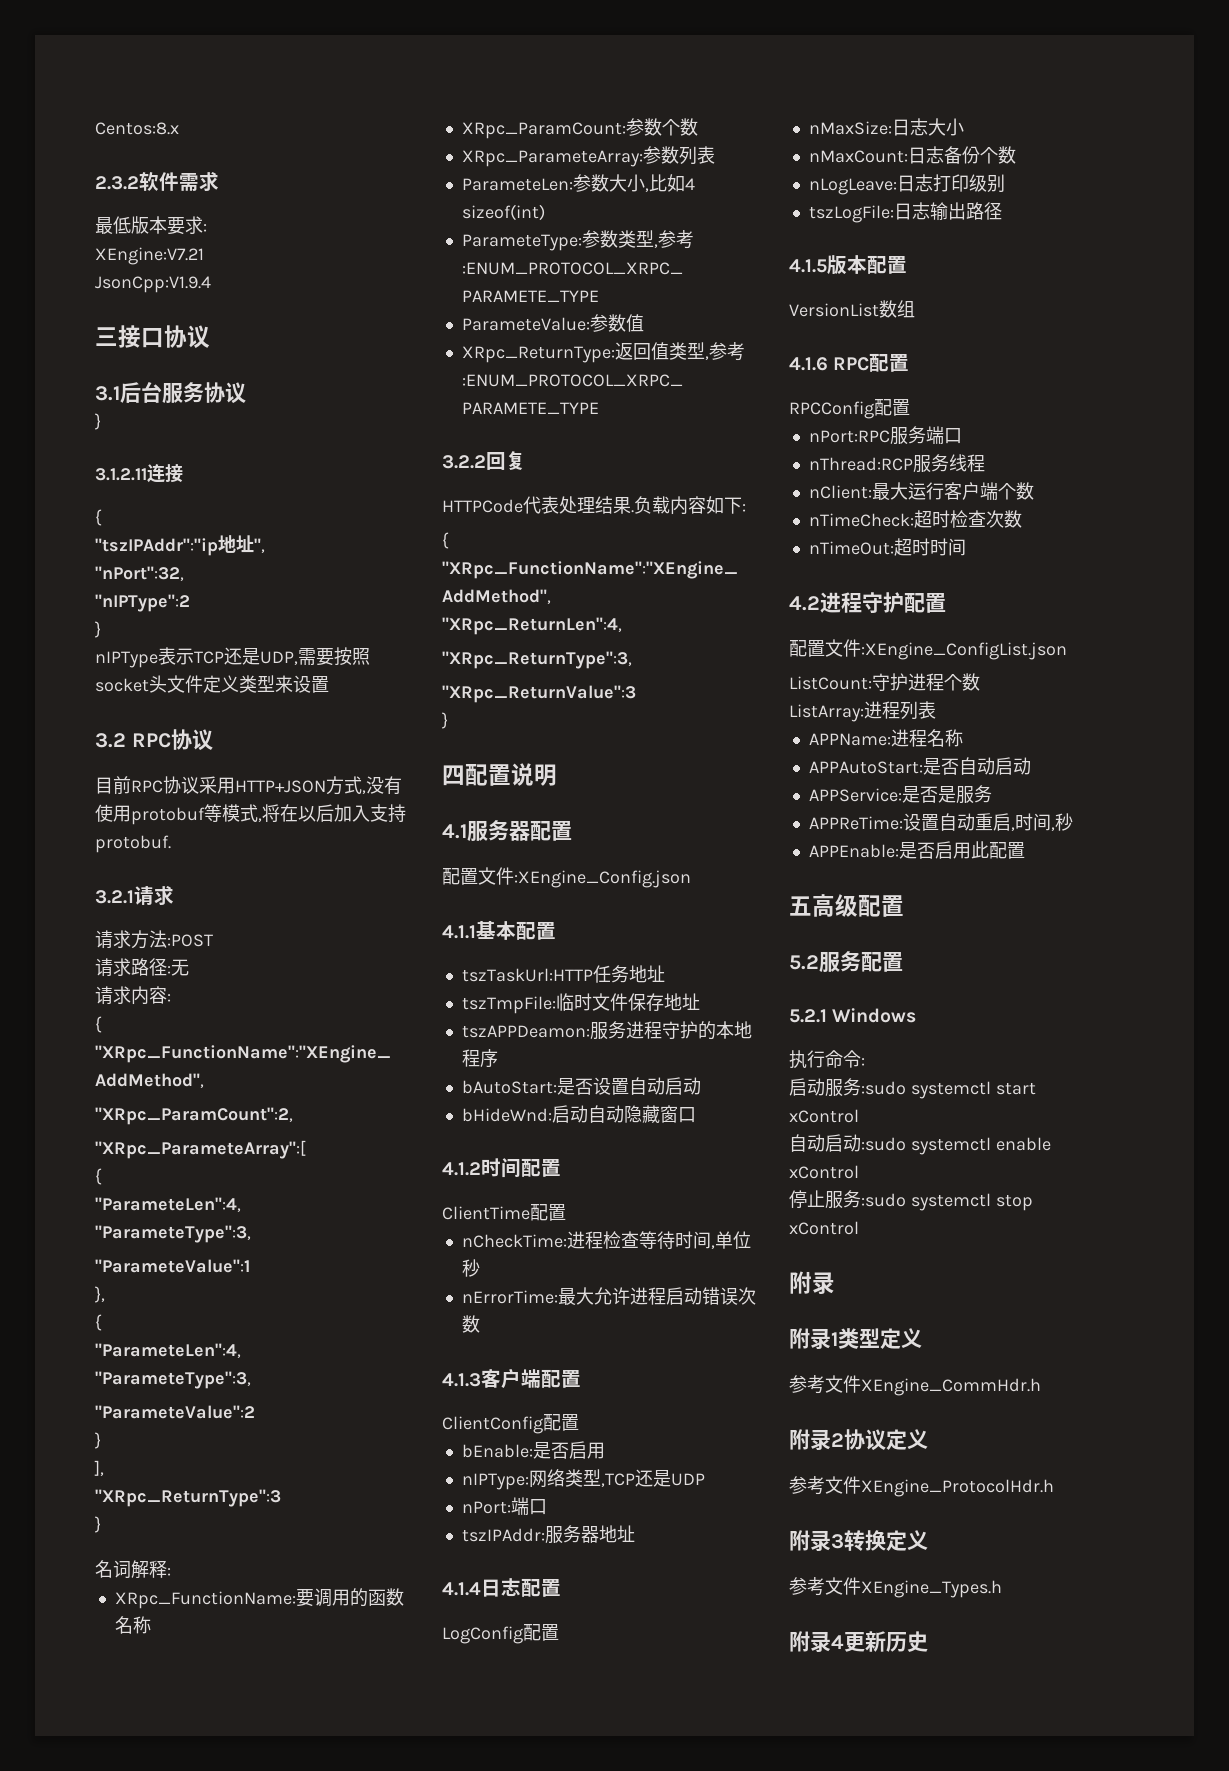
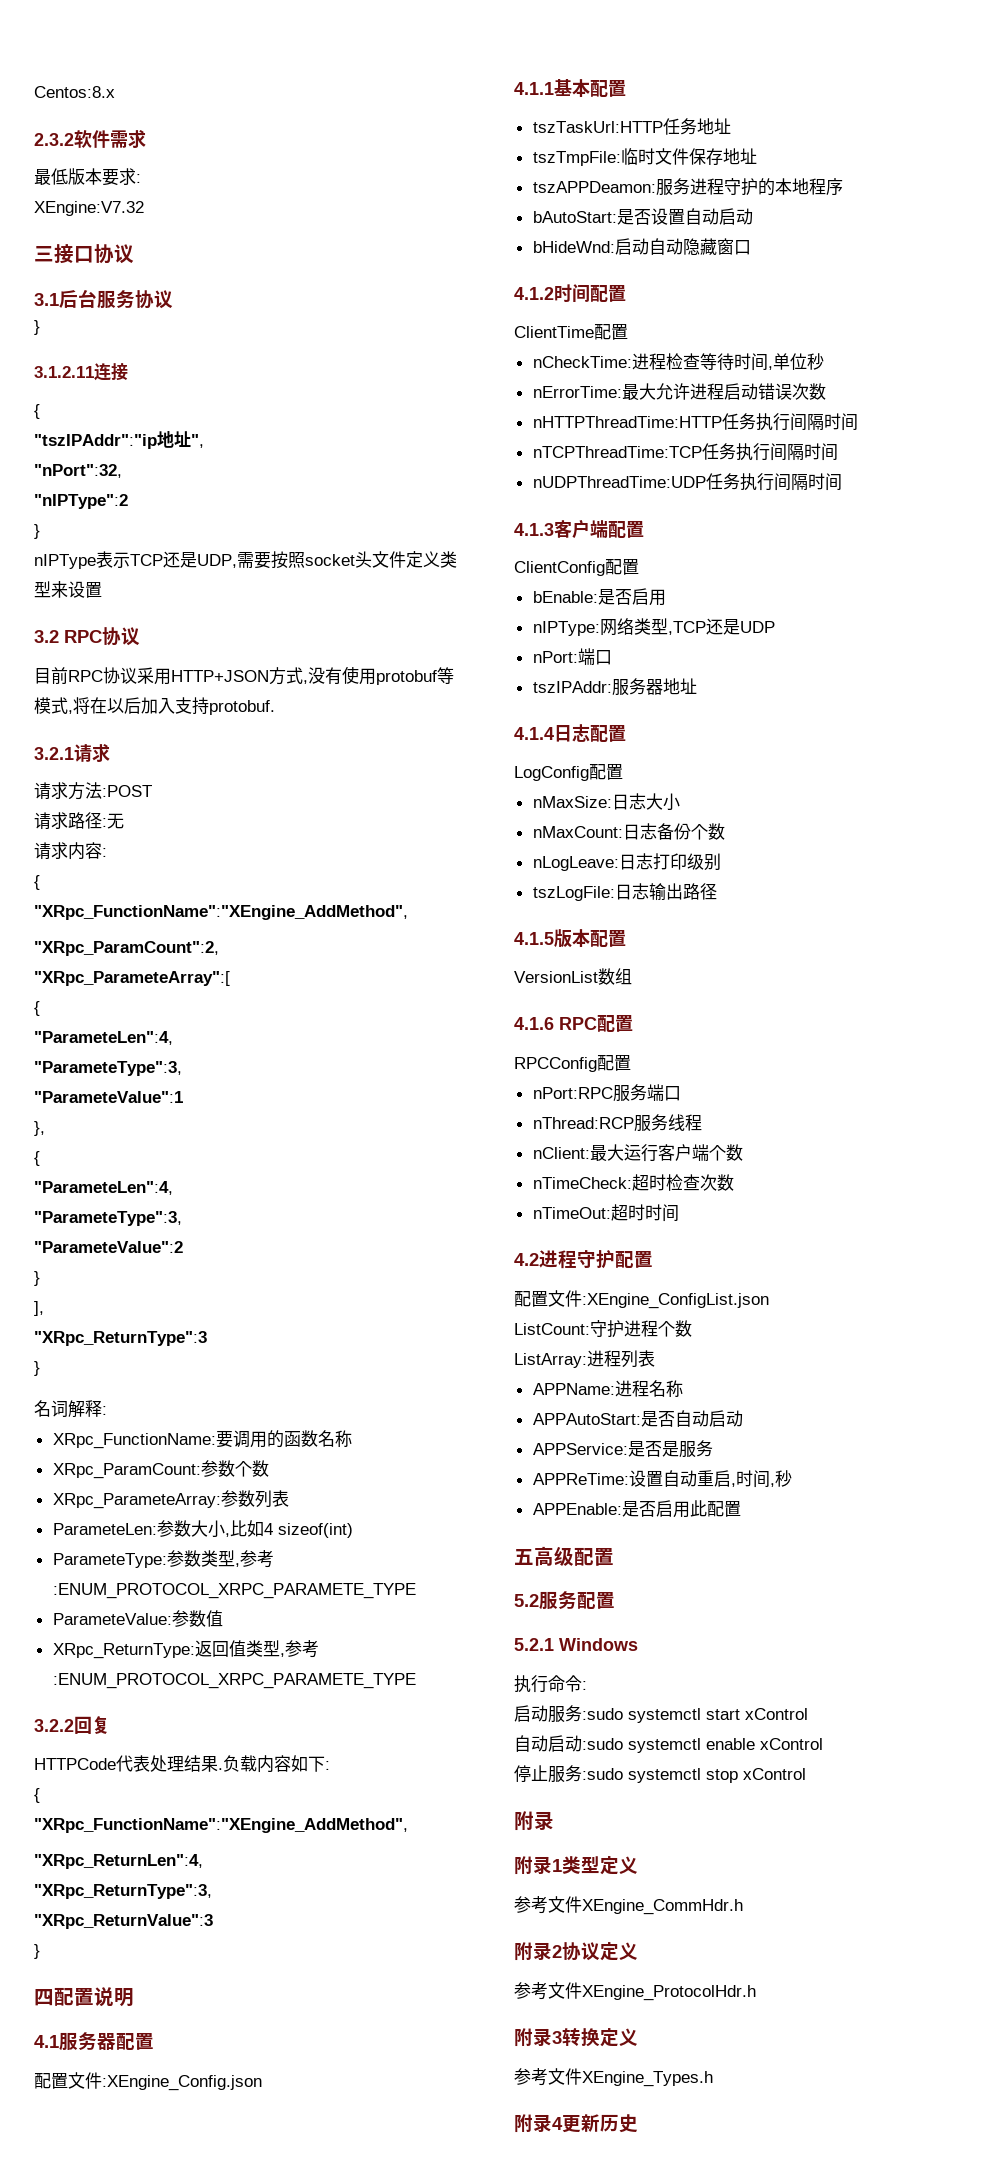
[95,247,204,265] [95,276,211,293] XEngine:V7.21 // JsonCpp:V1.9.4 -> [34,201,144,216] XEngine:V7.32
(480, 1324) none -> [532,413,858,431] [532,443,838,461] [532,473,842,491] // nHTTPThreadTime:HTTP任务执行间隔时间 // nTCPThreadTime:TCP任务执行间隔时间 // nUDPThreadTime:UDP任务执行间隔时间

